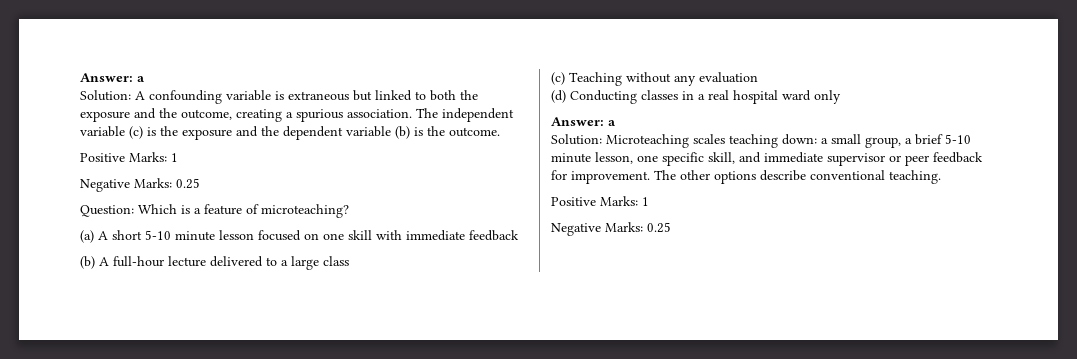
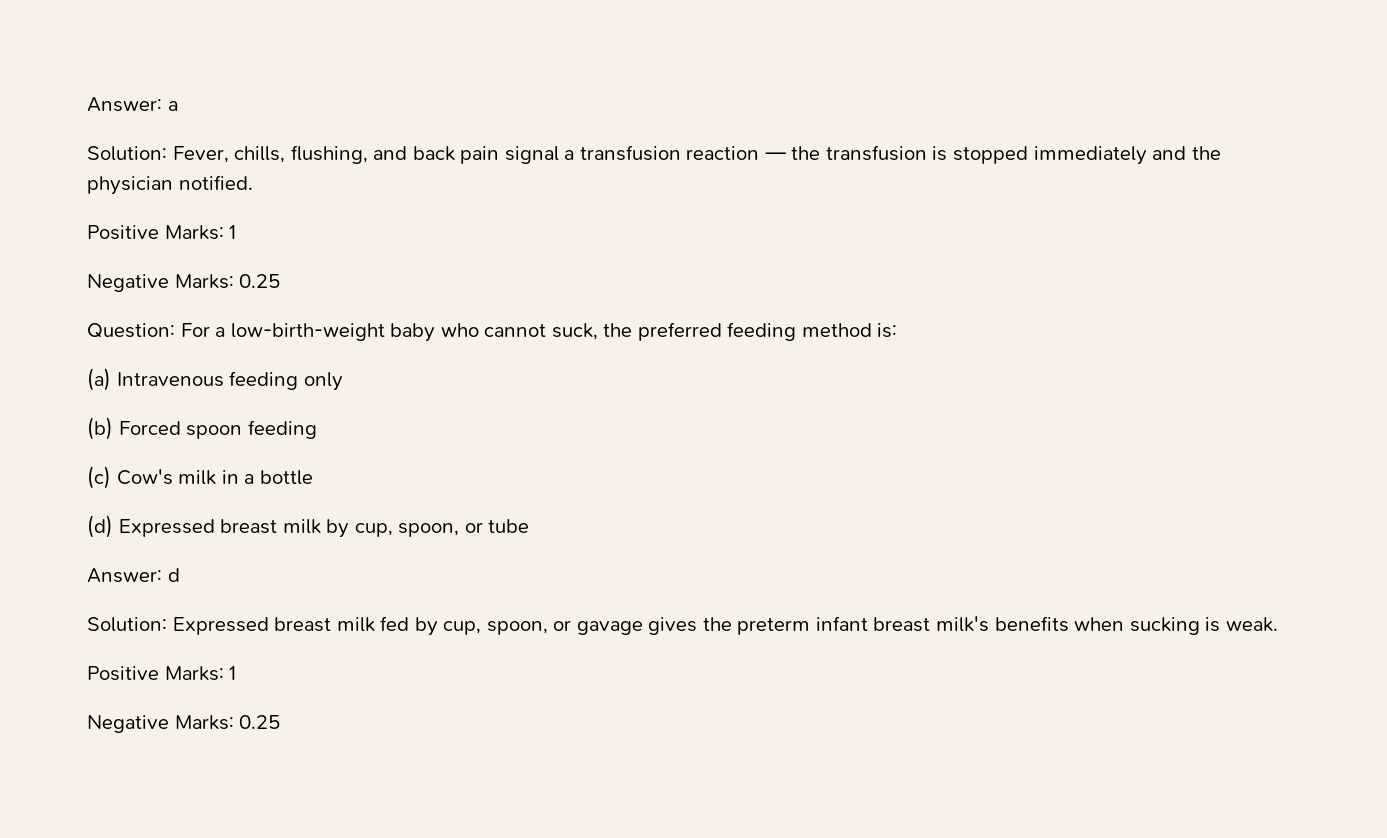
[80,73,145,82] [80,90,478,104] [80,108,514,122] [80,126,500,140] Answer: a // Solution: A confounding variable is extraneous but linked to both the exposure and the outcome, creating a spurious association. The independent variable (c) is the exposure and the dependent variable (b) is the outcome. -> [87,97,178,112] [87,145,1221,165] [87,175,253,195] Answer: a // Solution: Fever, chills, flushing, and back pain signal a transfusion reaction — the transfusion is stopped immediately and the physician notified.
[138,204,349,218] [80,230,519,243] [80,256,349,270] [551,72,758,86] [551,90,841,104] [551,117,616,126] [551,134,971,148] [551,152,983,166] [551,170,941,184] Which is a feature of microteaching? // (a) A short 5-10 minute lesson focused on one skill with immediate feedback // (b) A full-hour lecture delivered to a large class // (c) Teaching without any evaluation // (d) Conducting classes in a real hospital ward only // Answer: a // Solution: Microteaching scales teaching down: a small group, a brief 5-10 minute lesson, one specific skill, and immediate supervisor or peer feedback for improvement. The other options describe conventional teaching. -> [180,322,898,342] [87,368,343,391] [87,417,317,440] [87,466,313,489] [87,515,530,538] [87,568,180,583] [87,616,1278,636] For a low-birth-weight baby who cannot suck, the preferred feeding method is: // (a) Intravenous feeding only // (b) Forced spoon feeding // (c) Cow's milk in a bottle // (d) Expressed breast milk by cup, spoon, or tube // Answer: d // Solution: Expressed breast milk fed by cup, spoon, or gavage gives the preterm infant breast milk's benefits when sucking is weak.

